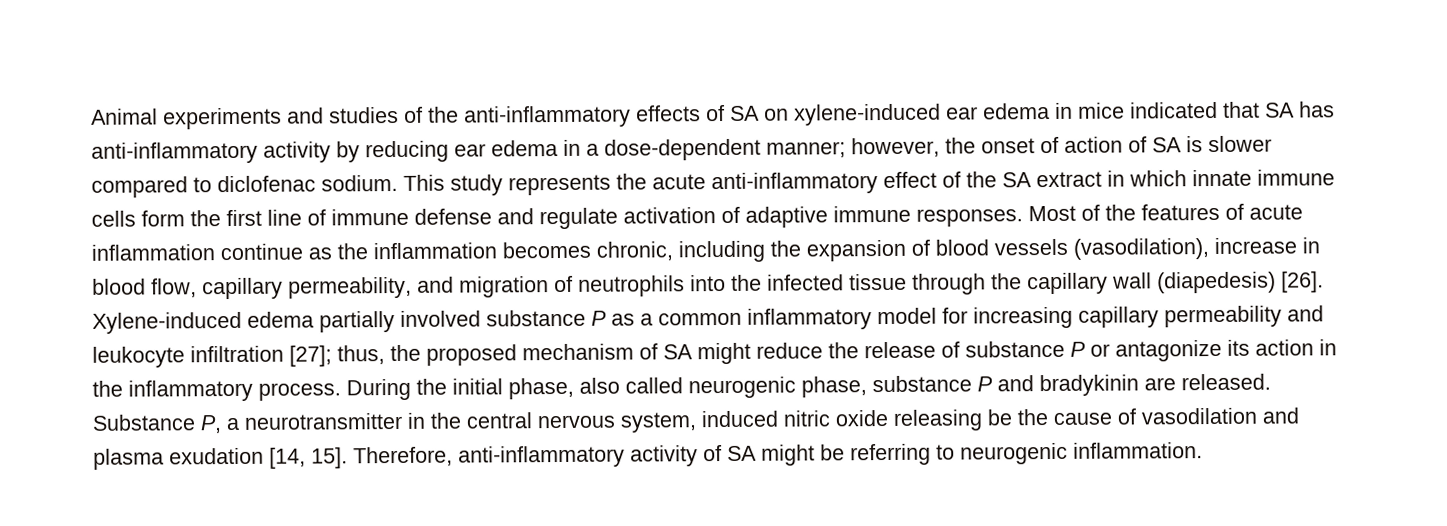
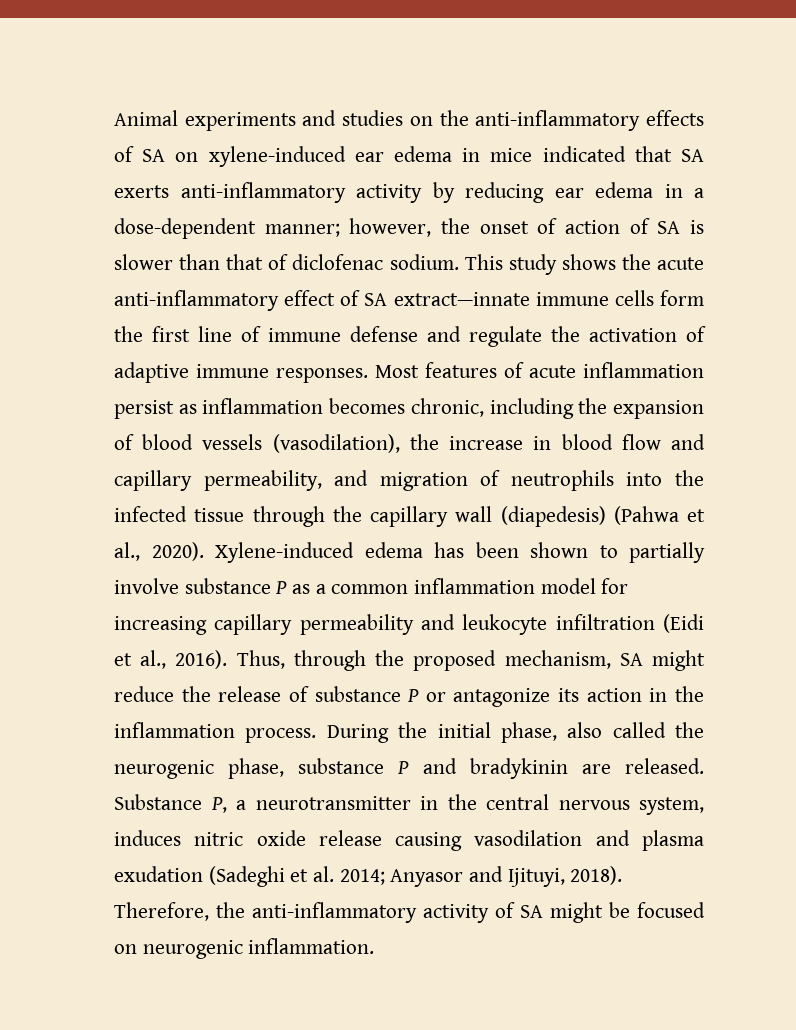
[404,106,423,123] of -> [409,116,433,126] on
[1299,101,1335,118] has -> [114,185,169,198] exerts
[91,176,212,198] compared to -> [179,254,289,270] than that of
[508,174,611,196] represents -> [561,254,616,270] shows
[966,169,1252,188] the SA extract in which innate -> [364,292,530,306] SA extract—innate
(618, 218) none -> [551,326,580,342] the
[1081,204,1136,221] of the -> (419, 371) none
[220,243,368,261] continue as the -> [114,400,197,419] persist as
(1209, 249) none -> [409,434,439,450] the
[151,278,197,298] flow, -> [621,434,705,450] flow and
[1281,271,1324,293] [92,310,481,334] [26]. Xylene-induced edema partially involved -> [613,506,705,525] [114,542,705,563] [114,578,179,594] (Pahwa et al., 2020). Xylene-induced edema has been shown to partially involve
[747,308,872,330] inflammatory -> [414,578,536,594] inflammation
[289,343,658,367] [27]; thus, the proposed mechanism of -> [663,614,704,633] [114,650,611,671] (Eidi et al., 2016). Thus, through the proposed mechanism,
[128,379,253,402] inflammatory -> [114,722,235,738] inflammation
(683, 385) none -> [675,722,704,738] the
[701,410,779,428] induced -> [114,830,181,846] induces
[893,407,1299,431] [93,446,453,470] releasing be the cause of vasodilation and plasma exudation [14, 15]. Therefore, -> [318,830,704,851] [114,866,623,887] [114,902,245,921] release causing vasodilation and plasma exudation (Sadeghi et al. 2014; Anyasor and Ijituyi, 2018). Therefore, the
[850,443,955,466] referring to -> [637,902,705,918] [114,944,137,954] focused on

